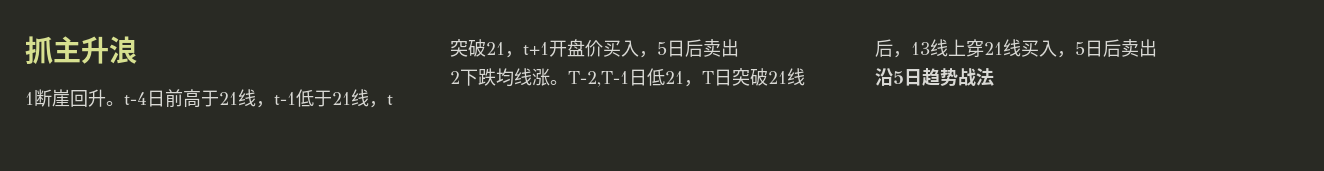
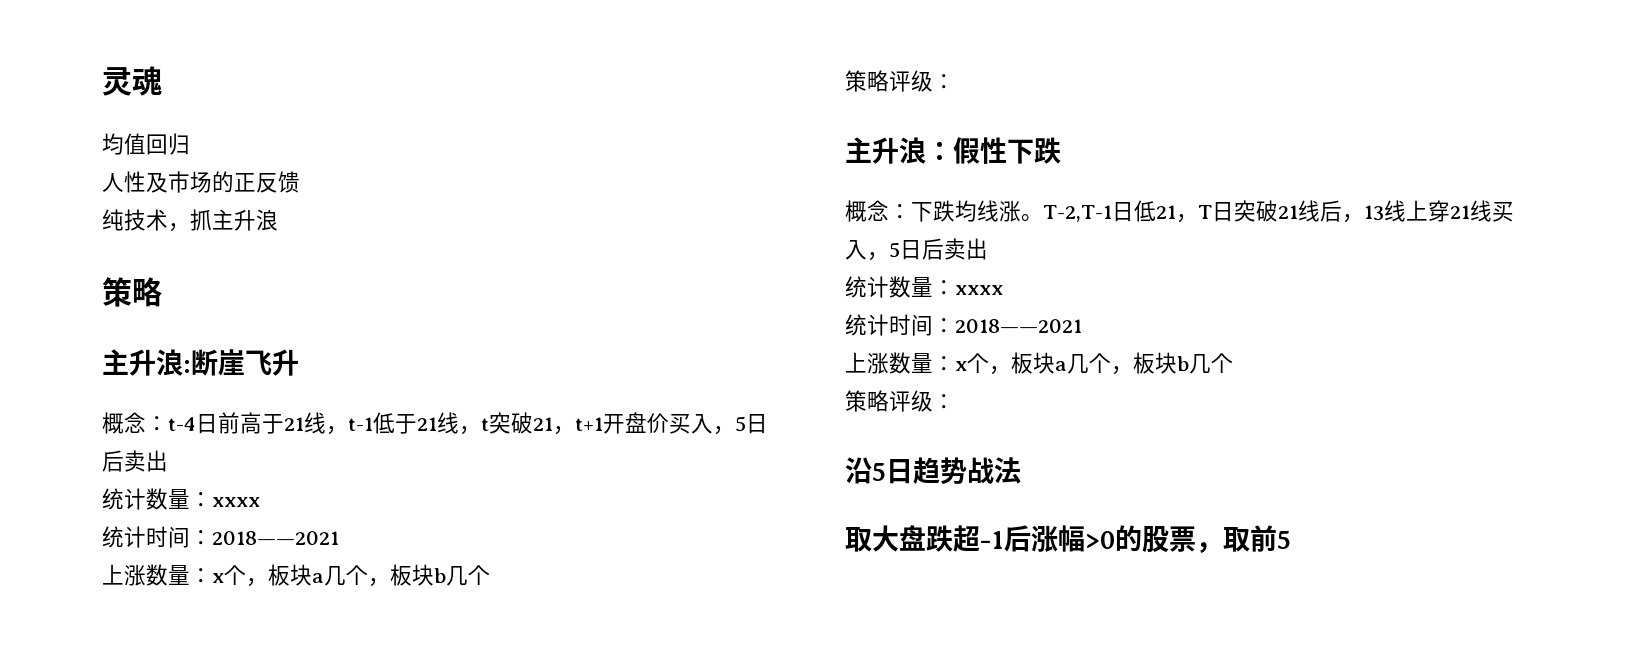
[25,36,137,65] [25,89,124,107] 抓主升浪 // 1断崖回升。 -> [102,66,162,96] [102,133,190,155] [102,171,300,193] [102,209,278,232] [102,277,162,307] [102,349,299,376] [102,412,168,434] 灵魂 // 均值回归 // 人性及市场的正反馈 // 纯技术，抓主升浪 // 策略 // 主升浪:断崖飞升 // 概念：
[450,71,460,84] 2 -> [102,488,260,510] [102,526,339,548] [102,564,490,587] [845,70,955,92] [845,137,1061,164] [845,200,911,222] 统计数量：xxxx // 统计时间：2018——2021 // 上涨数量：x个，板块a几个，板块b几个 // 策略评级： // 主升浪：假性下跌 // 概念：
[875,68,994,87] 沿5日趋势战法 -> [845,276,1003,298] [845,314,1082,336] [845,352,1233,375] [845,390,955,412] [845,457,1021,484] [845,525,1291,553] 统计数量：xxxx // 统计时间：2018——2021 // 上涨数量：x个，板块a几个，板块b几个 // 策略评级： // 沿5日趋势战法 // 取大盘跌超-1后涨幅>0的股票，取前5

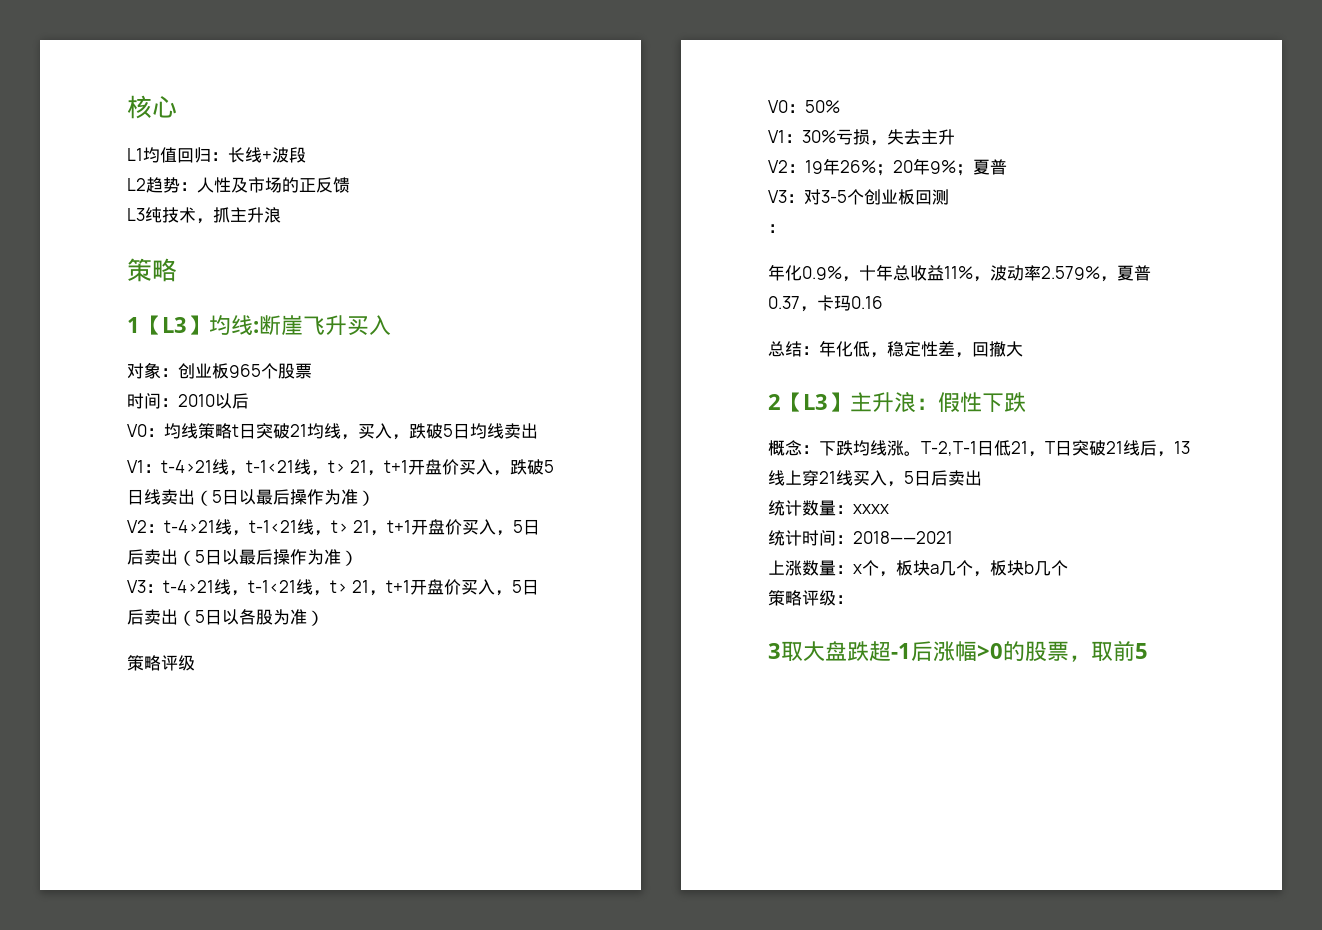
[102,66,162,96] 灵魂 // -> [127,95,177,119] [127,148,143,161] 核心 // L1
(190, 144) // -> [211,147,306,163] [127,177,197,193] ：长线+波段 // L2趋势：
(300, 182) none -> [127,208,145,221] L3
[102,349,183,376] 主升浪 -> [127,315,253,336] 1【L3】均线
[102,412,768,435] [102,450,168,472] [102,488,260,510] [102,526,339,548] [102,564,490,587] [845,70,955,92] // 概念：t-4日前高于21线，t-1低于21线，t突破21，t+1开盘价买入，5日后卖出 // 统计数量：xxxx // 统计时间：2018——2021 // 上涨数量：x个，板块a几个，板块b几个 // 策略评级： // -> [347,315,391,335] [127,362,312,379] [127,393,249,409] [127,423,538,440] [127,459,554,476] [127,489,375,506] [127,519,540,536] [127,549,358,566] [127,579,539,596] [127,609,324,626] [127,655,195,671] [768,100,840,113] [768,129,955,146] [768,158,1007,176] [768,189,949,205] [768,224,785,233] [768,264,1151,282] [768,295,883,312] [768,340,1023,358] [768,392,850,412] 买入 // 对象：创业板965个股票 // 时间：2010以后 // V0：均线策略t日突破21均线，买入，跌破5日均线卖出 // V1：t-4>21线，t-1<21线，t> 21，t+1开盘价买入，跌破5日线卖出（5日以最后操作为准） // V2：t-4>21线，t-1<21线，t> 21，t+1开盘价买入，5日后卖出（5日以最后操作为准） // V3：t-4>21线，t-1<21线，t> 21，t+1开盘价买入，5日后卖出（5日以各股为准） // 策略评级 // V0：50% // V1：30%亏损，失去主升 // V2：19年26%；20年9%；夏普 // V3：对3-5个创业板回测 // ： // 年化0.9%，十年总收益11%，波动率2.579%，夏普0.37，卡玛0.16 // 总结：年化低，稳定性差，回撤大 // 2【L3】
[845,457,1021,484] 沿5日趋势战法 // -> [768,643,781,659] 3

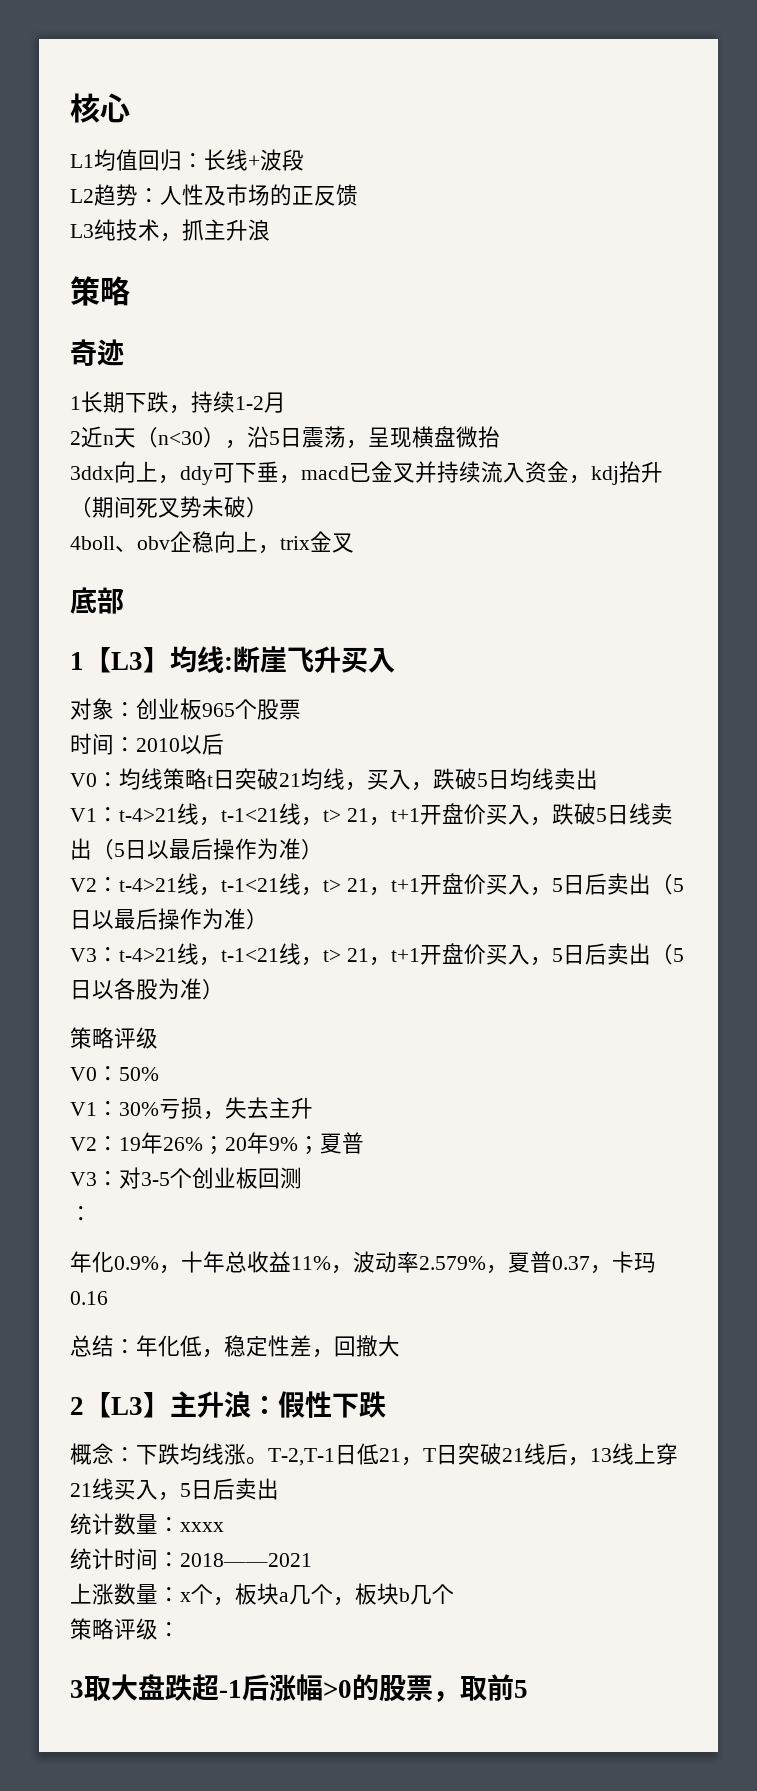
(177, 270) none -> [70,339,124,366] [70,391,286,414] [70,426,500,449] [70,461,663,485] [70,496,268,518] [70,531,354,554] [70,587,124,614] // 奇迹 // 1长期下跌，持续1-2月 // 2近n天（n<30），沿5日震荡，呈现横盘微抬 // 3ddx向上，ddy可下垂，macd已金叉并持续流入资金，kdj抬升（期间死叉势未破） // 4boll、obv企稳向上，trix金叉 // 底部

